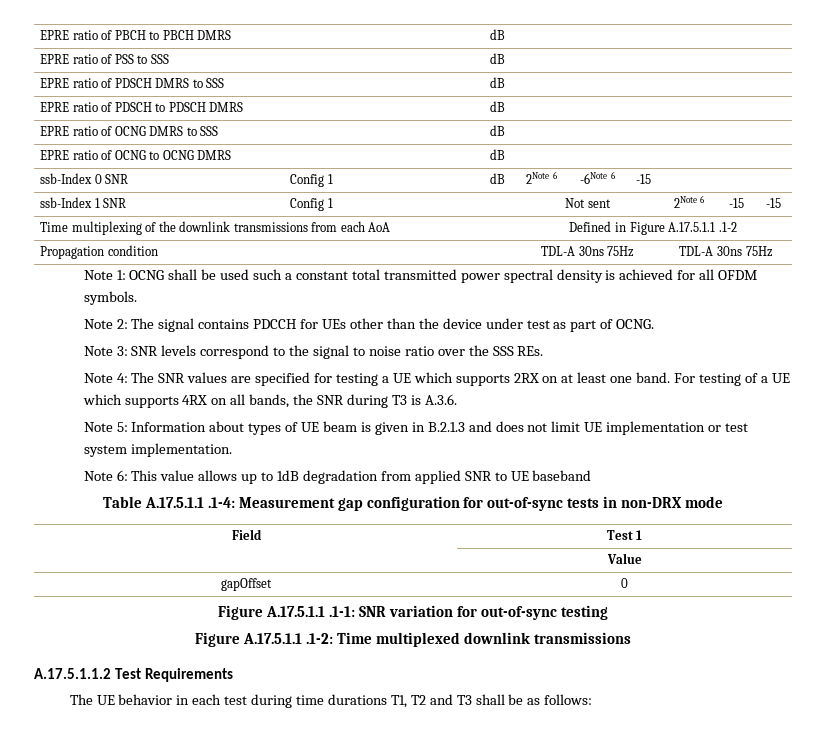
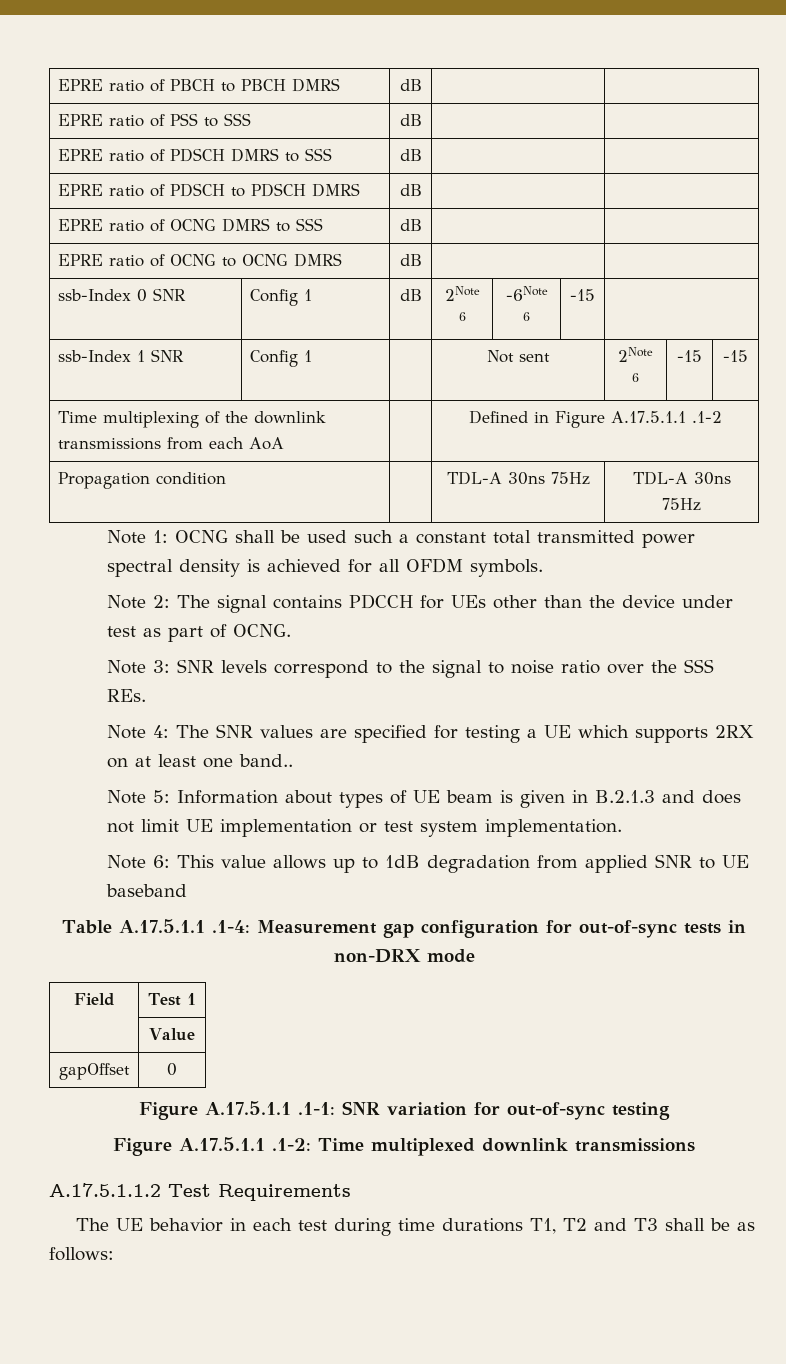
[636,372,790,386] [82,394,457,408] band. For testing of a UE which supports 4RX on all bands, the SNR during T3 is A.3.6. -> [239,754,294,767] band..

